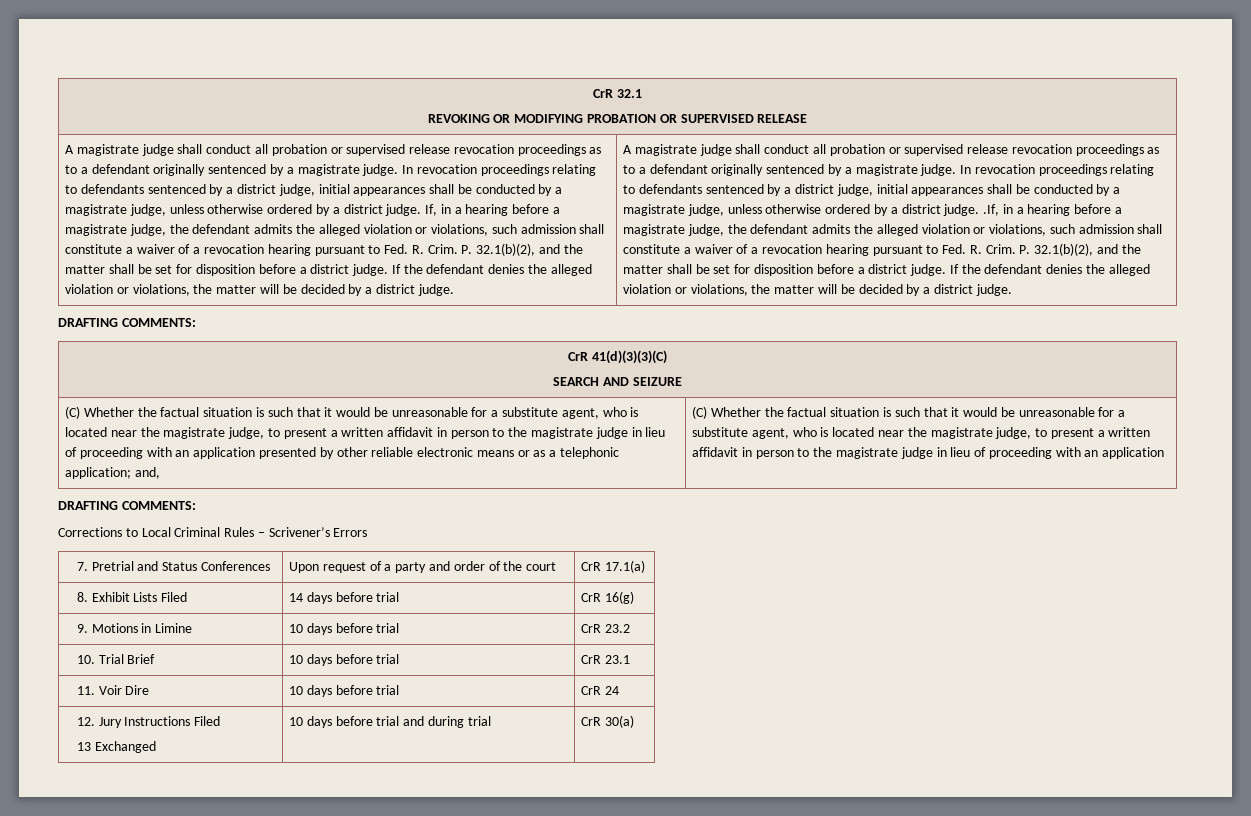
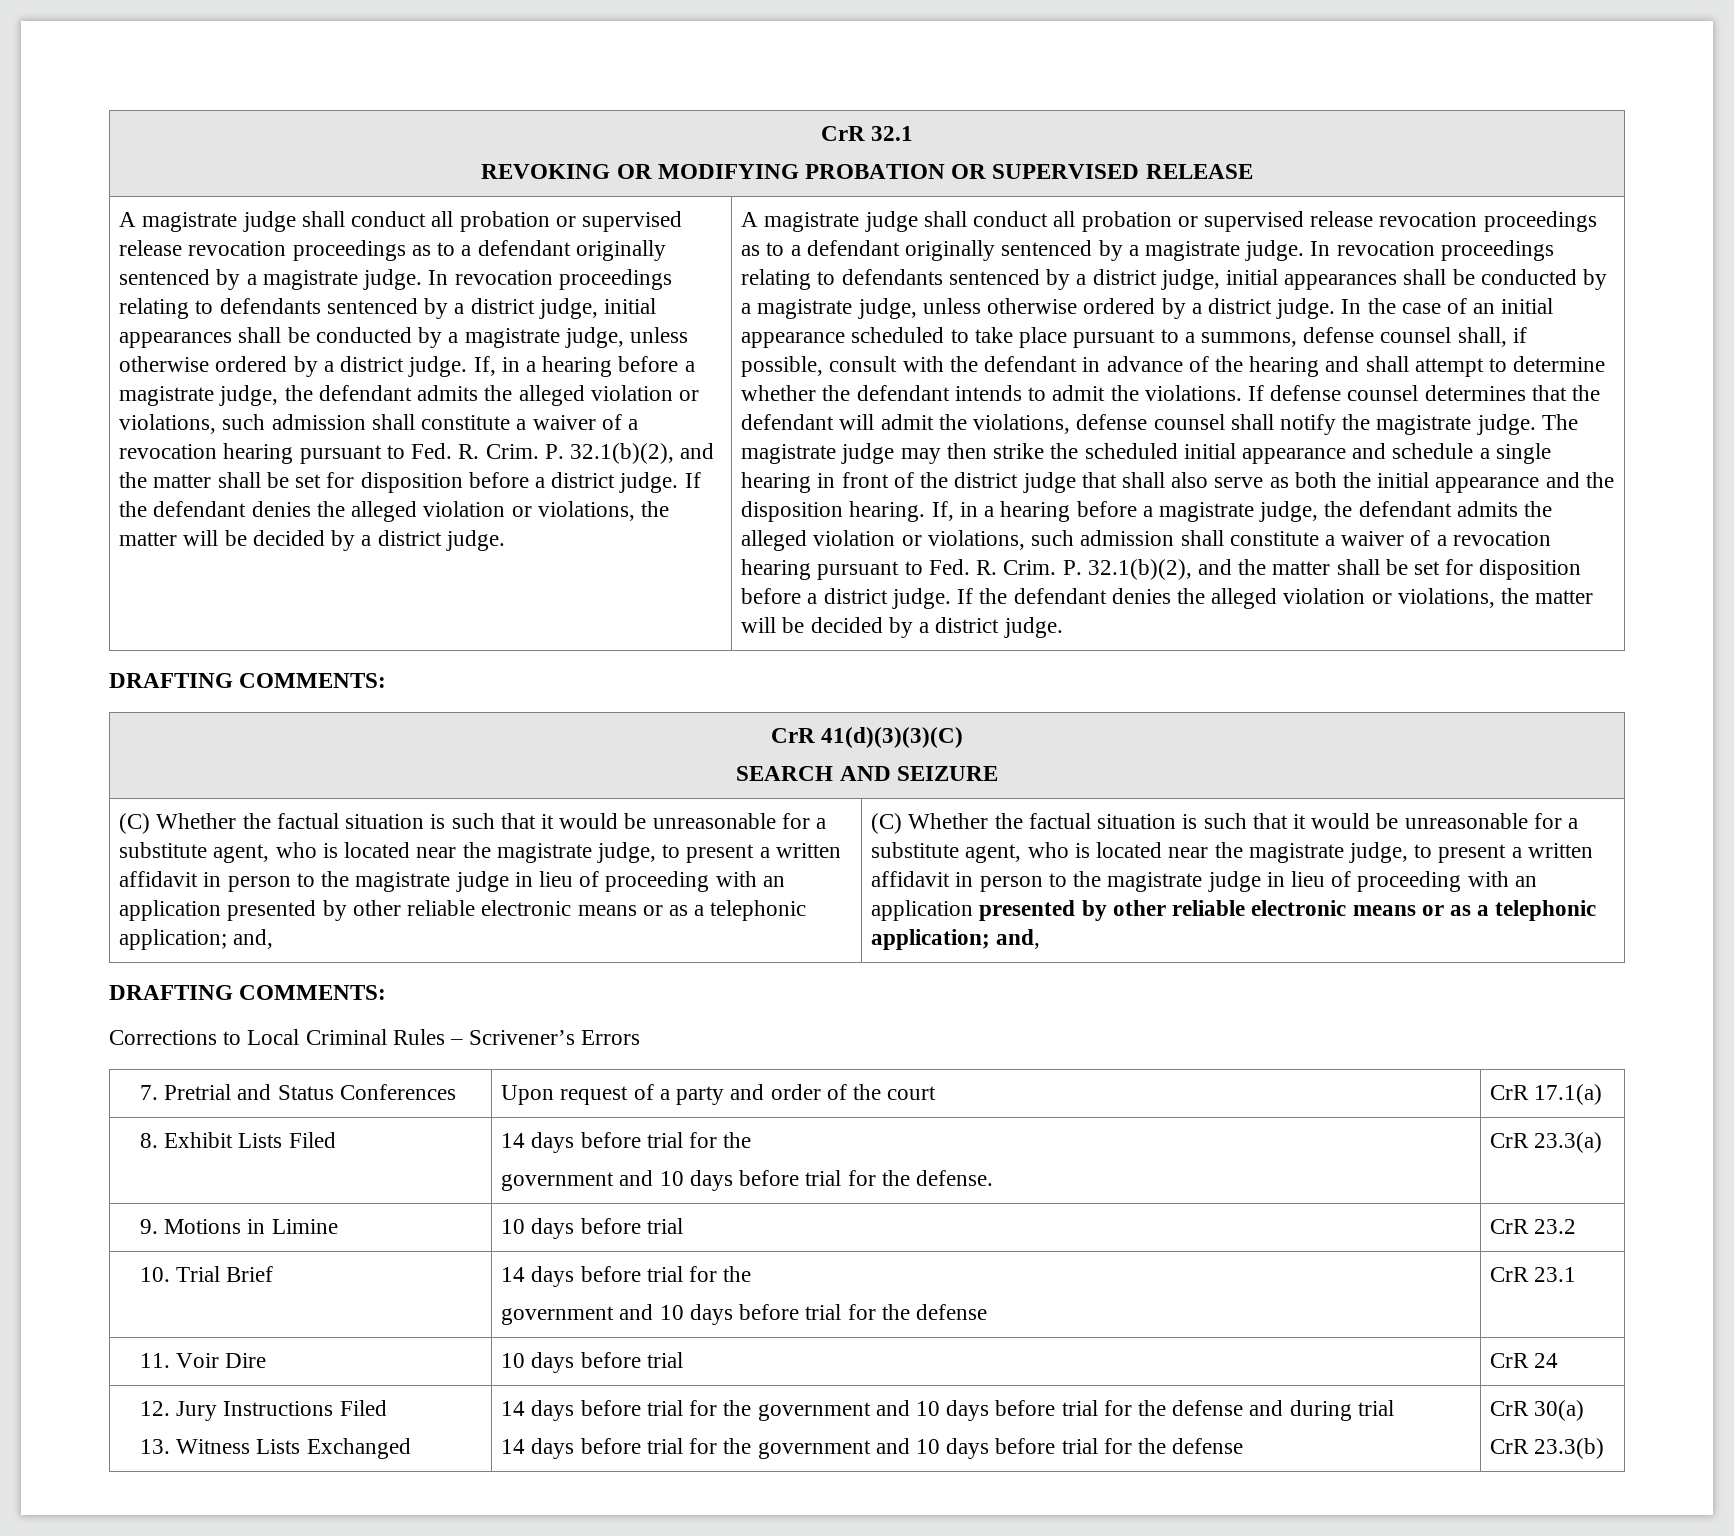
[983,204,1000,216] .If, -> [1341,298,1554,314] [741,327,1527,348] [741,356,1606,377] [741,385,1601,401] [741,414,1578,435] [741,443,1551,464] [741,472,1614,493] [741,501,954,522] In the case of an initial appearance scheduled to take place pursuant to a summons, defense counsel shall, if possible, consult with the defendant in advance of the hearing and shall attempt to determine whether the defendant intends to admit the violations. If defense counsel determines that the defendant will admit the violations, defense counsel shall notify the magistrate judge. The magistrate judge may then strike the scheduled initial appearance and schedule a single hearing in front of the district judge that shall also serve as both the initial appearance and the disposition hearing. If,
(1165, 453) none -> [979,900,1597,921] [871,929,1041,950] presented by other reliable electronic means or as a telephonic application; and,
[581,591,634,604] | CrR 16(g) -> [689,1132,752,1148] [501,1170,993,1191] [1490,1132,1603,1153] for the // government and 10 days before trial for the defense. | CrR 23.3(a)
[289,654,400,666] 10 days before trial -> [501,1266,752,1287] [501,1304,987,1325] 14 days before trial for the // government and 10 days before trial for the defense
[76,741,156,753] [289,716,400,728] 13 Exchanged | 10 days before trial -> [139,1438,411,1459] [501,1400,1244,1421] 13. Witness Lists Exchanged | 14 days before trial for the government and 10 days before trial for the defense
(491, 721) none -> [501,1438,1244,1459] // 14 days before trial for the government and 10 days before trial for the defense
(634, 721) none -> [1490,1438,1605,1459] // CrR 23.3(b)

